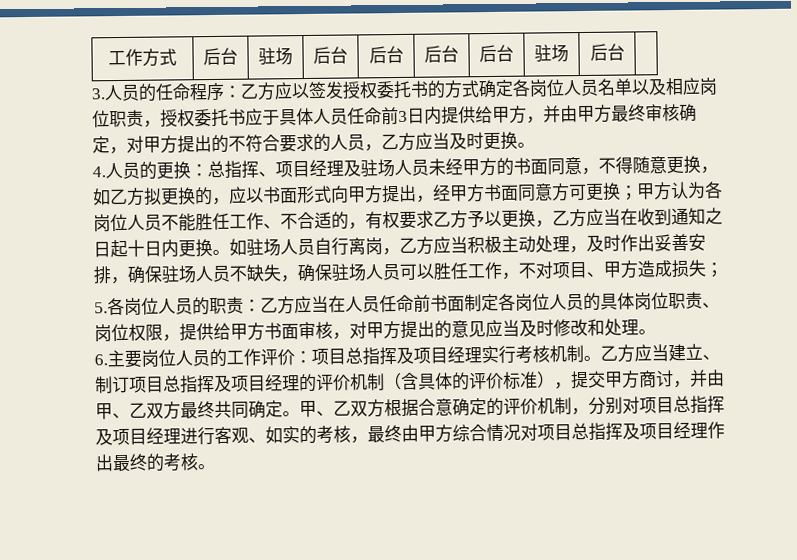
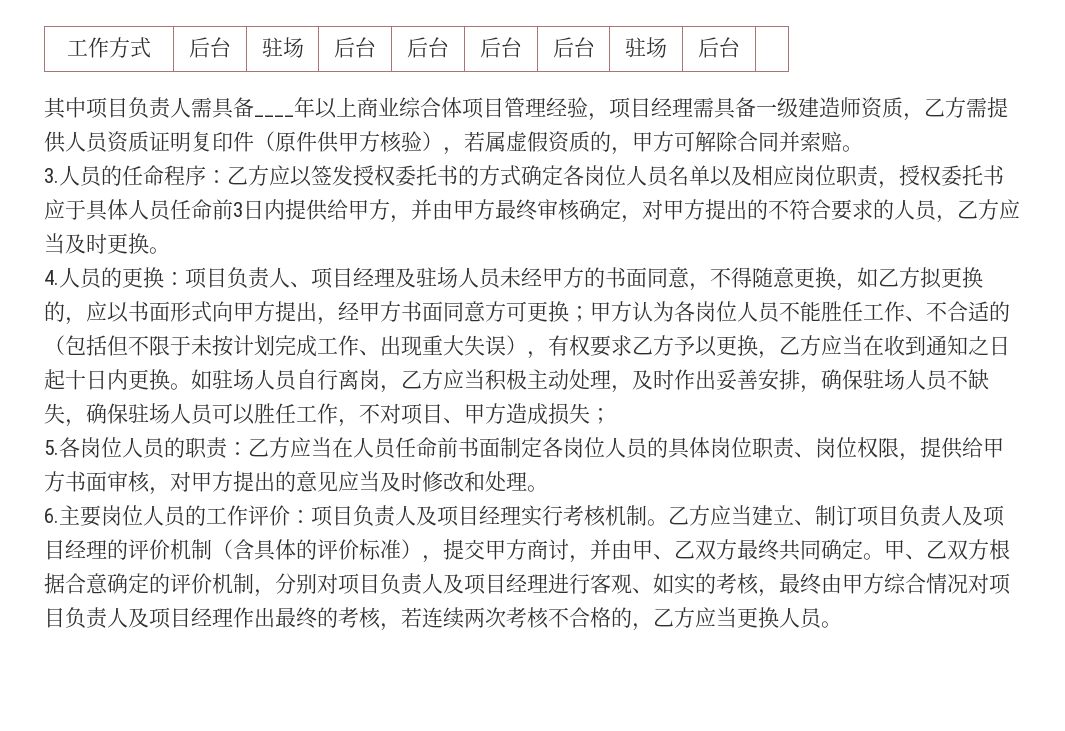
(625, 52) none -> [44,97,1008,121] [44,131,863,155] // 其中项目负责人需具备____年以上商业综合体项目管理经验，项目经理需具备一级建造师资质，乙方需提供人员资质证明复印件（原件供甲方核验），若属虚假资质的，甲方可解除合同并索赔。
[207,160,259,179] 总指挥 -> [185,267,290,289] 项目负责人
(349, 220) none -> [44,335,527,357] （包括但不限于未按计划完成工作、出现重大失误）
[345,347,397,366] 总指挥 -> [353,505,416,527] 负责人
[163,375,215,394] 总指挥 -> [899,505,962,527] 负责人
[673,395,725,414] 总指挥 -> [380,573,443,595] 负责人
[571,422,623,441] 总指挥 -> [65,607,128,629] 负责人
(199, 462) none -> [380,607,823,631] ，若连续两次考核不合格的，乙方应当更换人员

